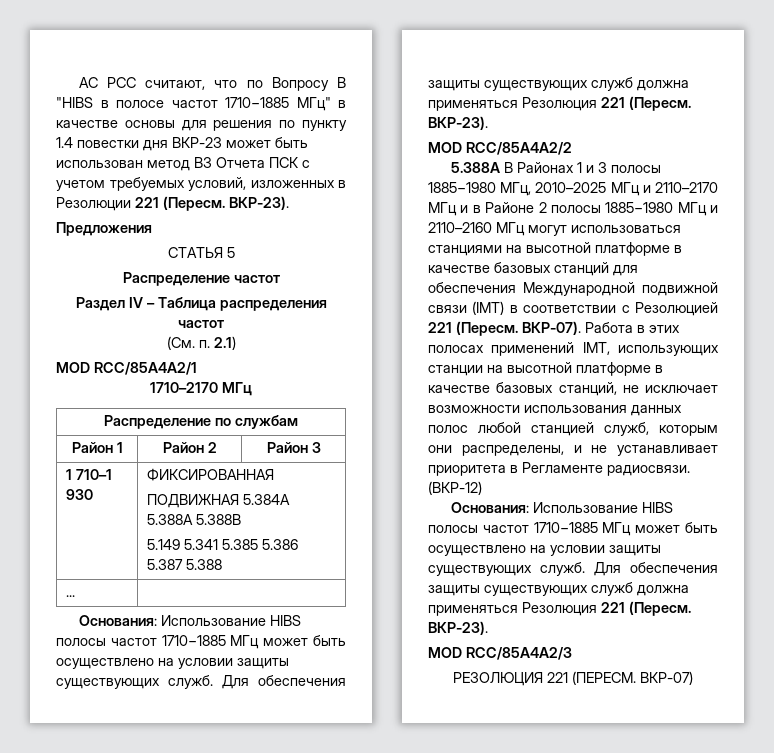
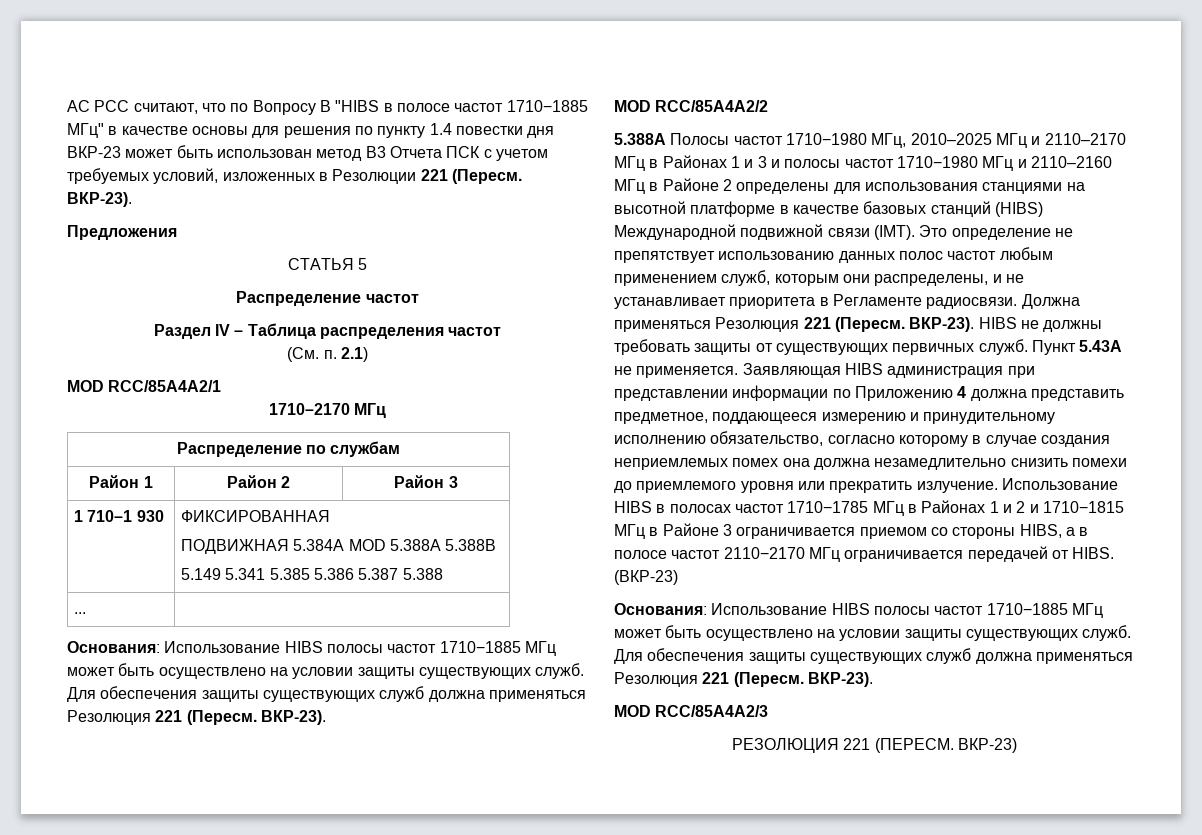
(290, 499) none -> [348,539,386,551] MOD
[503,162,661,173] [428,182,496,193] В Районах 1 и 3 полосы 1885−1980 -> [670,133,867,145] Полосы частот 1710−1980
[460,202,718,216] [428,222,681,236] и в Районе 2 полосы 1885−1980 МГц и 2110–2160 МГц могут использоваться -> [649,155,1112,171] [614,178,978,194] в Районах 1 и 3 и полосы частот 1710−1980 МГц и 2110–2160 МГц в Районе 2 определены для использования
[613,265,638,276] [428,282,516,293] для обеспечения -> [994,202,1043,217] (HIBS)
[472,301,718,316] [428,321,680,336] [428,342,719,356] [428,362,663,376] [428,382,718,396] [428,405,682,416] [428,422,594,436] (IMT) в соответствии с Резолюцией 221 (Пересм. ВКР-07). Работа в этих полосах применений IMT, использующих станции на высотной платформе в качестве базовых станций, не исключает возможности использования данных полос любой станцией -> [873,225,1073,240] [614,247,1053,263] [614,274,717,286] (IMT). Это определение не препятствует использованию данных полос частот любым применением
[428,481,482,495] (ВКР-12) -> [1021,294,1080,309] [614,317,1103,332] [614,339,1123,355] [614,363,1035,378] [614,385,1124,401] [614,412,1056,424] [614,431,1110,447] [614,458,1127,470] [614,478,1118,493] [614,500,1124,516] [614,523,1089,539] [614,546,1115,562] [614,570,678,585] Должна применяться Резолюция 221 (Пересм. ВКР-23). HIBS не должны требовать защиты от существующих первичных служб. Пункт 5.43A не применяется. Заявляющая HIBS администрация при представлении информации по Приложению 4 должна представить предметное, поддающееся измерению и принудительному исполнению обязательство, согласно которому в случае создания неприемлемых помех она должна незамедлительно снизить помехи до приемлемого уровня или прекратить излучение. Использование HIBS в полосах частот 1710−1785 МГц в Районах 1 и 2 и 1710−1815 МГц в Районе 3 ограничивается приемом со стороны HIBS, а в полосе частот 2110−2170 МГц ограничивается передачей от HIBS. (ВКР-23)
[640,671,693,685] ВКР-07) -> [957,738,1017,753] ВКР-23)

